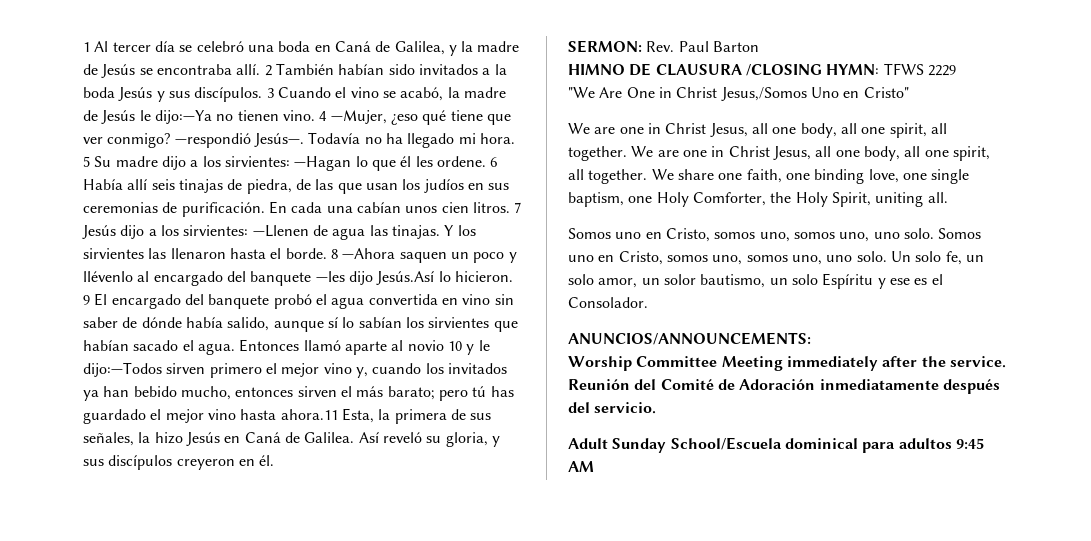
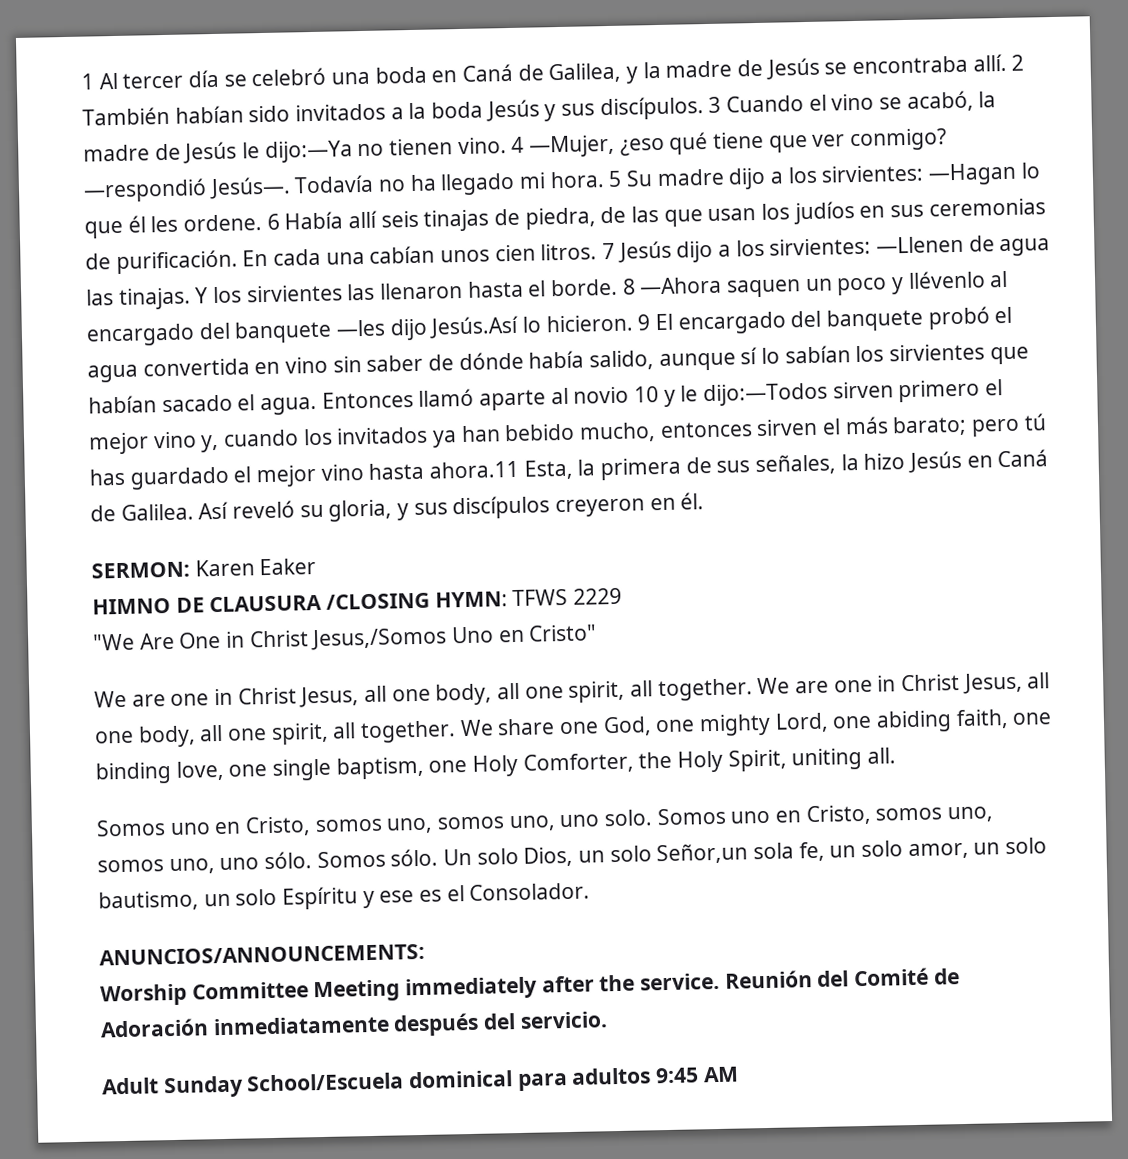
[646,41,759,52] Rev. Paul Barton -> [194,558,317,577] Karen Eaker
(743, 176) none -> [602,710,953,737] God, one mighty Lord, one abiding
[856,251,942,262] solo. Un solo -> [264,842,795,870] sólo. Somos sólo. Un solo Dios, un solo Señor,un sola
[663,274,696,285] solor -> [1005,837,1048,855] solo

